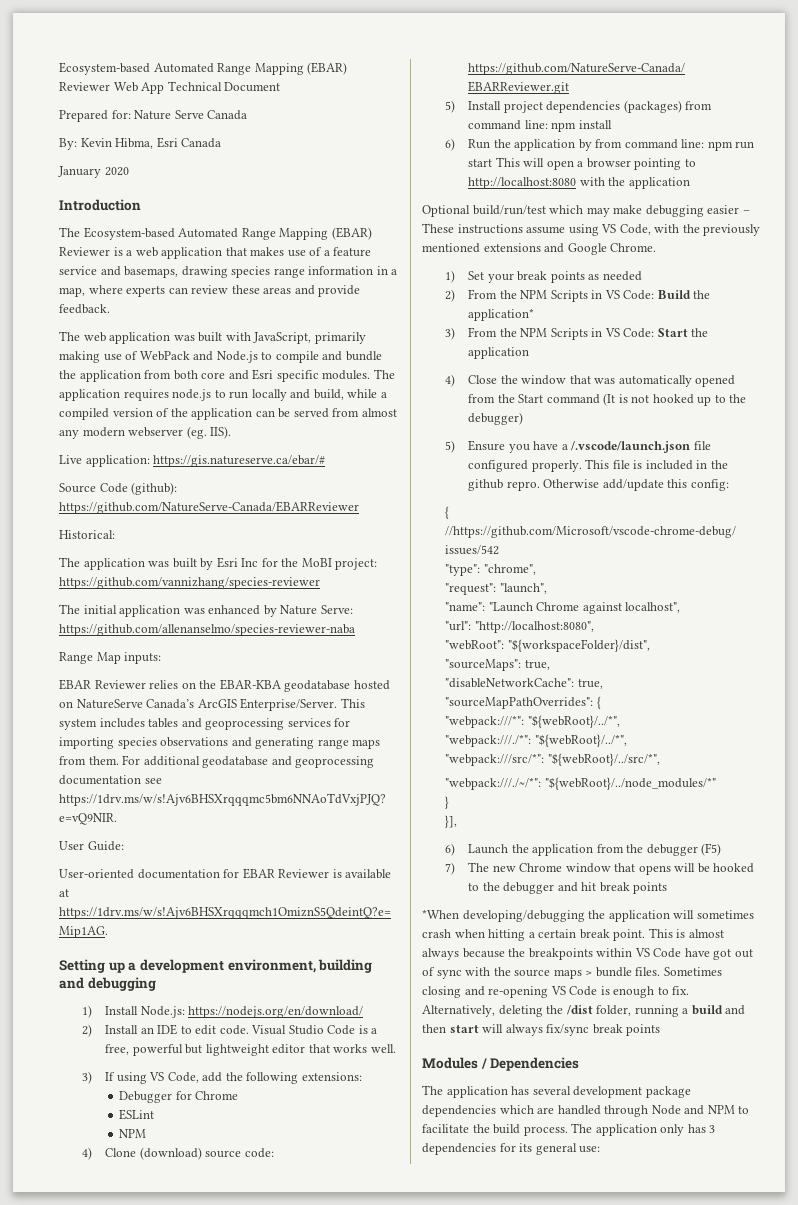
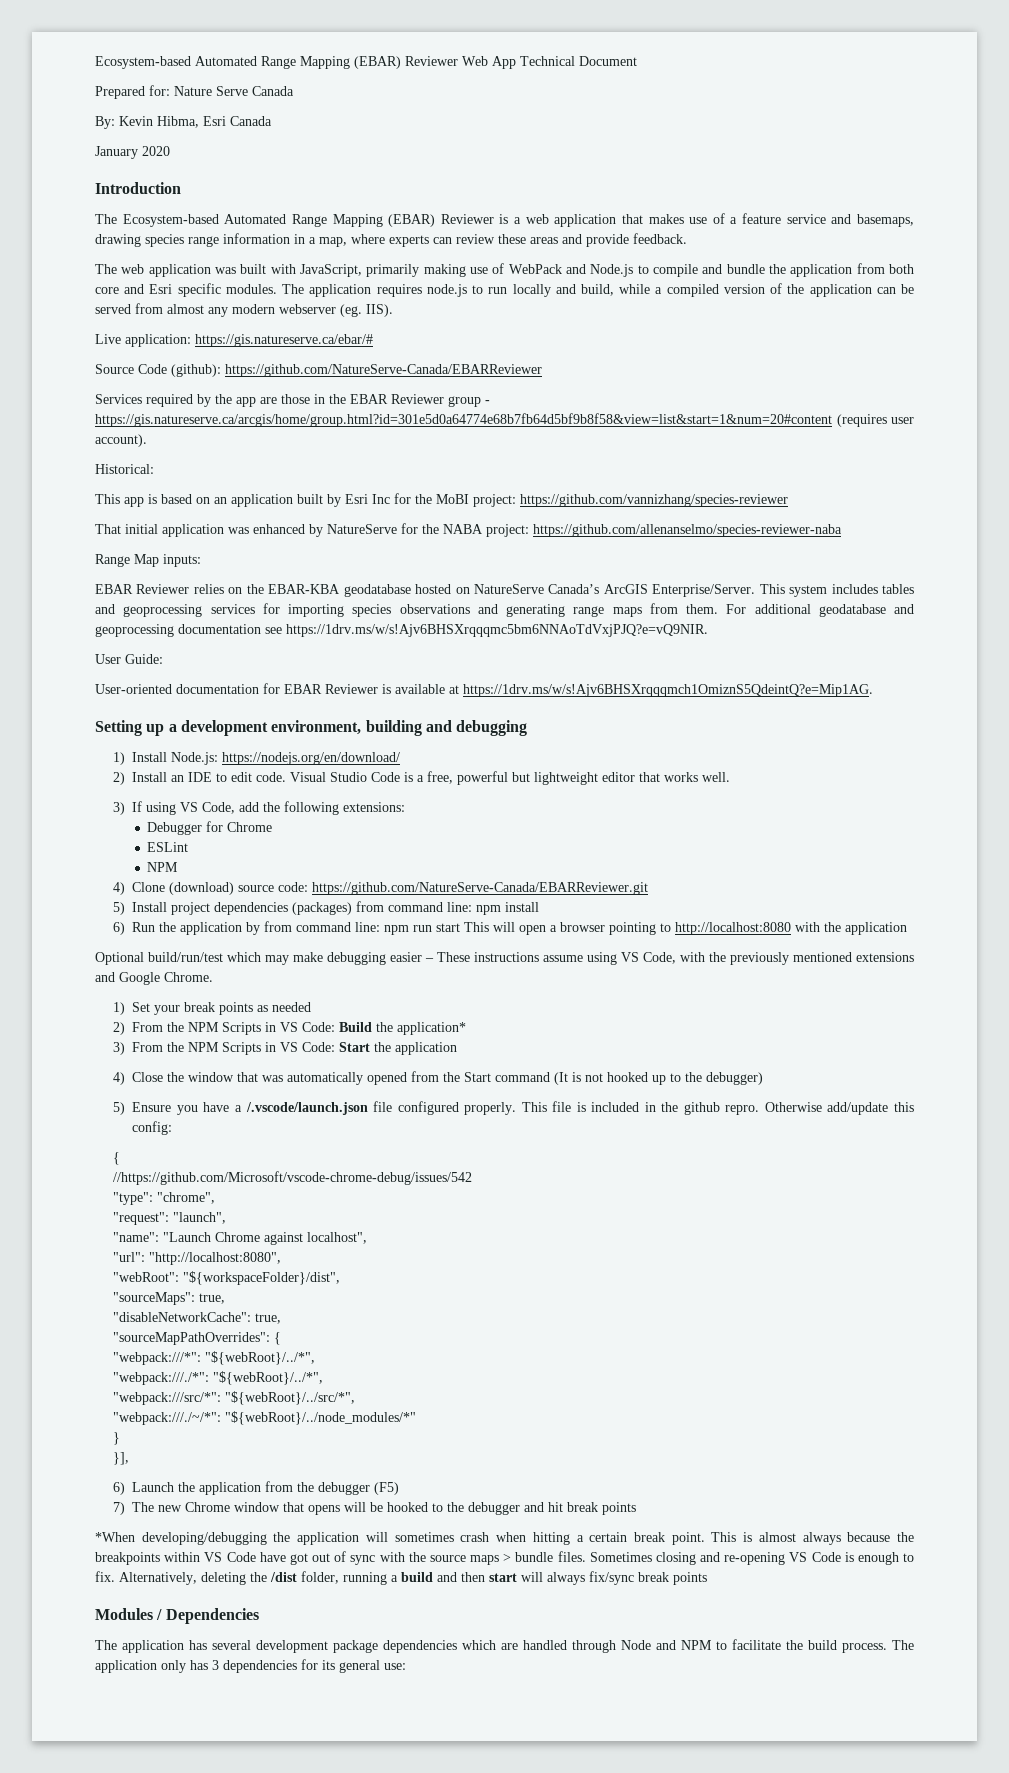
[59,530,115,539] [59,557,170,570] Historical: // The application was -> [95,394,490,407] [95,413,914,427] [95,434,147,447] [95,464,154,474] [95,494,293,507] Services required by the app are those in the EBAR Reviewer group - https://gis.natureserve.ca/arcgis/home/group.html?id=301e5d0a64774e68b7fb64d5bf9b8f58&view=list&start=1&num=20#content (requires user account). // Historical: // This app is based on an application
[59,604,80,614] The -> [95,524,121,534] That
[280,605,353,615] Nature Serve: -> [327,523,529,537] NatureServe for the NABA project:

